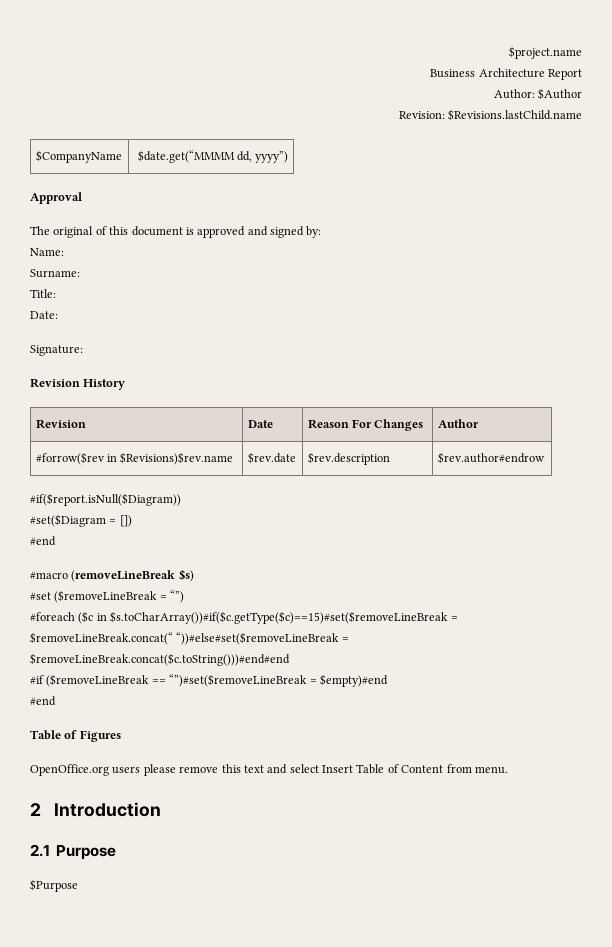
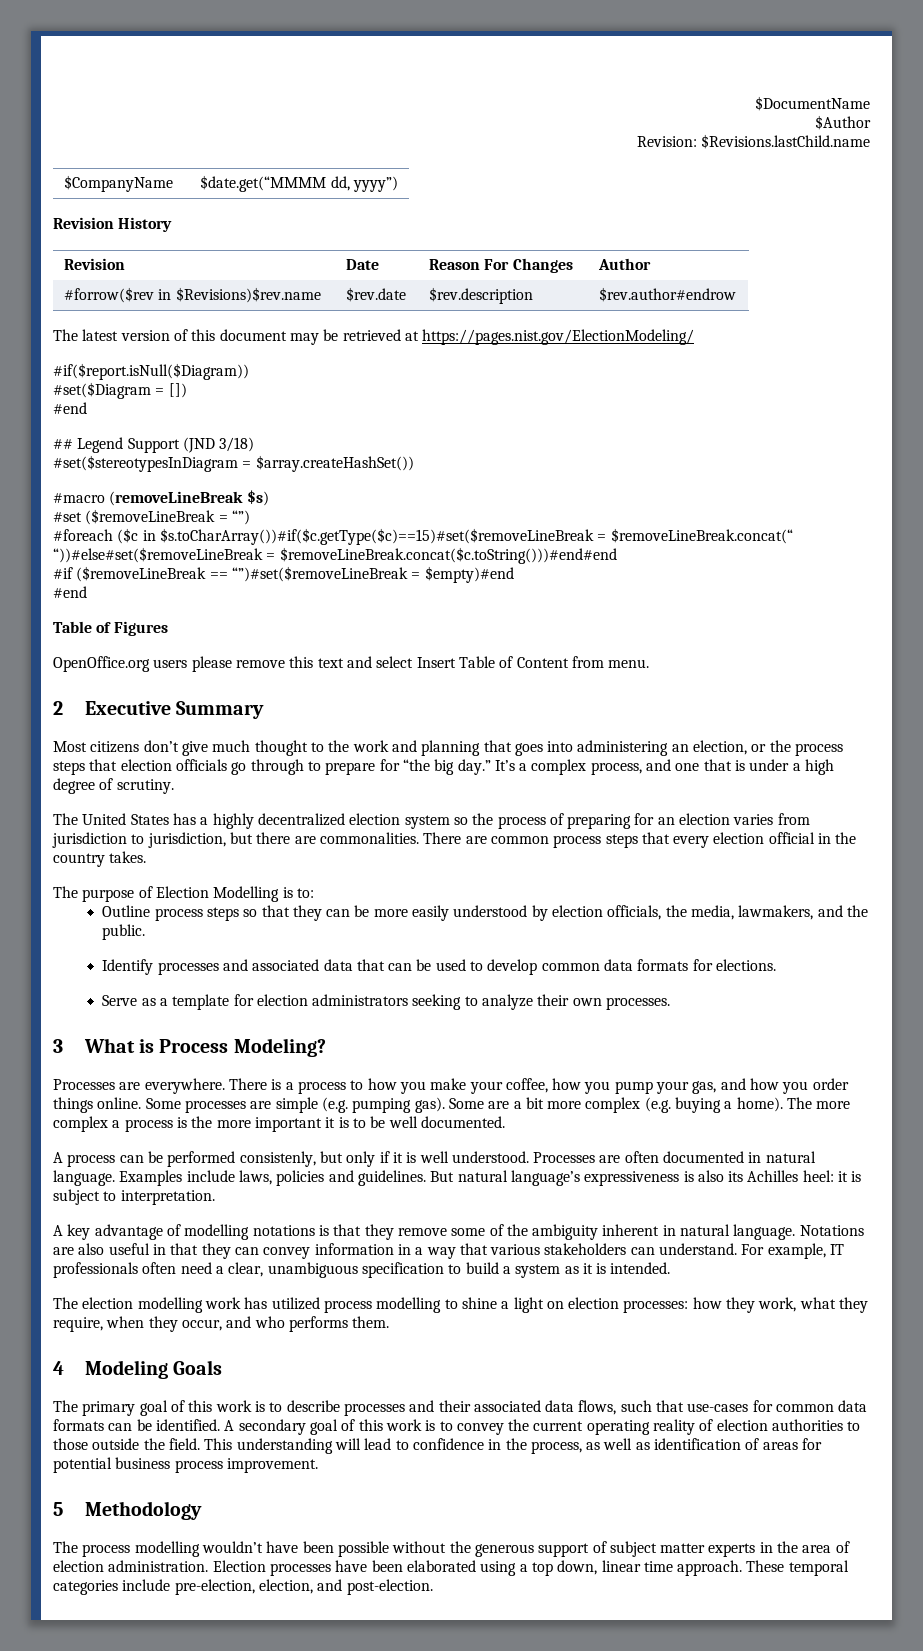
[509,46,582,59] [430,68,582,80] [493,89,535,99] $project.name // Business Architecture Report // Author: -> [755,96,870,111] $DocumentName //
[30,192,82,204] [30,226,322,238] [30,248,64,256] [30,269,80,278] [30,289,56,298] [30,311,58,319] [30,345,83,356] // Approval // The original of this document is approved and signed by: // Name: // Surname: // Title: // Date: // Signature: -> (398, 184) none
(545, 458) none -> [53,329,695,345] // The latest version of this document may be retrieved at https://pages.nist.gov/ElectionModeling/
(56, 541) none -> [53,437,255,453] [53,455,414,472] // ## Legend Support (JND 3/18) // #set($stereotypesInDiagram = $array.createHashSet())
[54,802,162,817] [30,844,117,860] [30,879,78,892] Introduction // 2.1 Purpose // $Purpose -> [84,701,265,719] [53,740,844,756] [53,759,835,775] [53,778,174,794] [53,813,810,829] [52,832,857,848] [53,851,147,867] [53,886,314,902] [102,905,868,921] [102,924,146,940] [102,959,777,975] [102,994,671,1010] [53,1038,326,1057] [53,1078,849,1094] [53,1097,851,1113] [53,1116,505,1132] [53,1151,816,1167] [53,1170,862,1186] [53,1189,215,1205] [53,1224,864,1240] [53,1243,845,1259] [53,1262,671,1278] [53,1297,869,1313] [53,1316,390,1332] [53,1360,223,1379] [53,1400,868,1416] [53,1419,861,1435] [53,1438,823,1454] [53,1457,318,1473] [53,1501,202,1520] [53,1541,850,1557] [53,1560,849,1576] [53,1579,433,1595] Executive Summary // Most citizens don’t give much thought to the work and planning that goes into administering an election, or the process steps that election officials go through to prepare for “the big day.” It’s a complex process, and one that is under a high degree of scrutiny. // The United States has a highly decentralized election system so the process of preparing for an election varies from jurisdiction to jurisdiction, but there are commonalities. There are common process steps that every election official in the country takes. // The purpose of Election Modelling is to: // Outline process steps so that they can be more easily understood by election officials, the media, lawmakers, and the public. // Identify processes and associated data that can be used to develop common data formats for elections. // Serve as a template for election administrators seeking to analyze their own processes. // 3 What is Process Modeling? // Processes are everywhere. There is a process to how you make your coffee, how you pump your gas, and how you order things online. Some processes are simple (e.g. pumping gas). Some are a bit more complex (e.g. buying a home). The more complex a process is the more important it is to be well documented. // A process can be performed consistenly, but only if it is well understood. Processes are often documented in natural language. Examples include laws, policies and guidelines. But natural language’s expressiveness is also its Achilles heel: it is subject to interpretation. // A key advantage of modelling notations is that they remove some of the ambiguity inherent in natural language. Notations are also useful in that they can convey information in a way that various stakeholders can understand. For example, IT professionals often need a clear, unambiguous specification to build a system as it is intended. // The election modelling work has utilized process modelling to shine a light on election processes: how they work, what they require, when they occur, and who performs them. // 4 Modeling Goals // The primary goal of this work is to describe processes and their associated data flows, such that use-cases for common data formats can be identified. A secondary goal of this work is to convey the current operating reality of election authorities to those outside the field. This understanding will lead to confidence in the process, as well as identification of areas for potential business process improvement. // 5 Methodology // The process modelling wouldn’t have been possible without the generous support of subject matter experts in the area of election administration. Election processes have been elaborated using a top down, linear time approach. These temporal categories include pre-election, election, and post-election.

